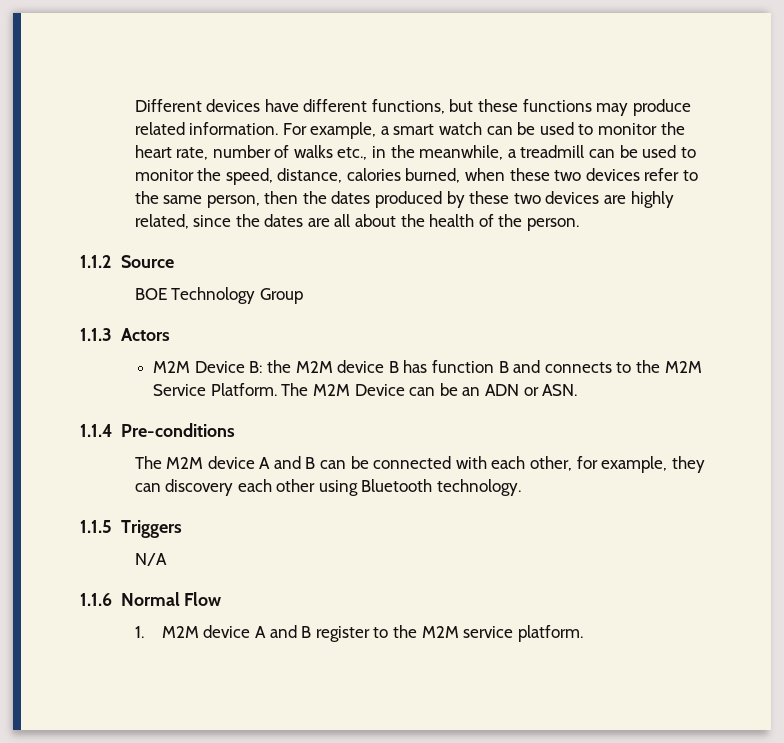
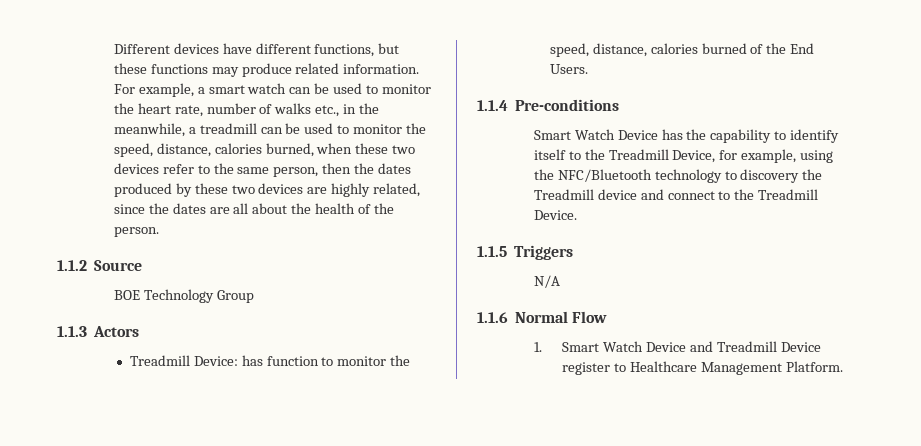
[153,360,702,373] [153,383,578,396] [80,423,235,437] [134,456,705,473] [134,479,522,496] M2M Device B: the M2M device B has function B and connects to the M2M Service Platform. The M2M Device can be an ADN or ASN. // 1.1.4 Pre-conditions // The M2M device A and B can be connected with each other, for example, they can discovery each other using Bluetooth technology. -> [129,355,411,366] [549,43,815,57] [549,64,588,74] [477,99,620,111] [533,129,840,143] [533,149,834,163] [533,169,823,183] [533,189,819,200] [533,210,577,220] Treadmill Device: has function to monitor the speed, distance, calories burned of the End Users. // 1.1.4 Pre-conditions // Smart Watch Device has the capability to identify itself to the Treadmill Device, for example, using the NFC/Bluetooth technology to discovery the Treadmill device and connect to the Treadmill Device.
[161,625,583,642] M2M device A and B register to the M2M service platform. -> [562,341,821,352] [562,361,843,375] Smart Watch Device and Treadmill Device register to Healthcare Management Platform.

